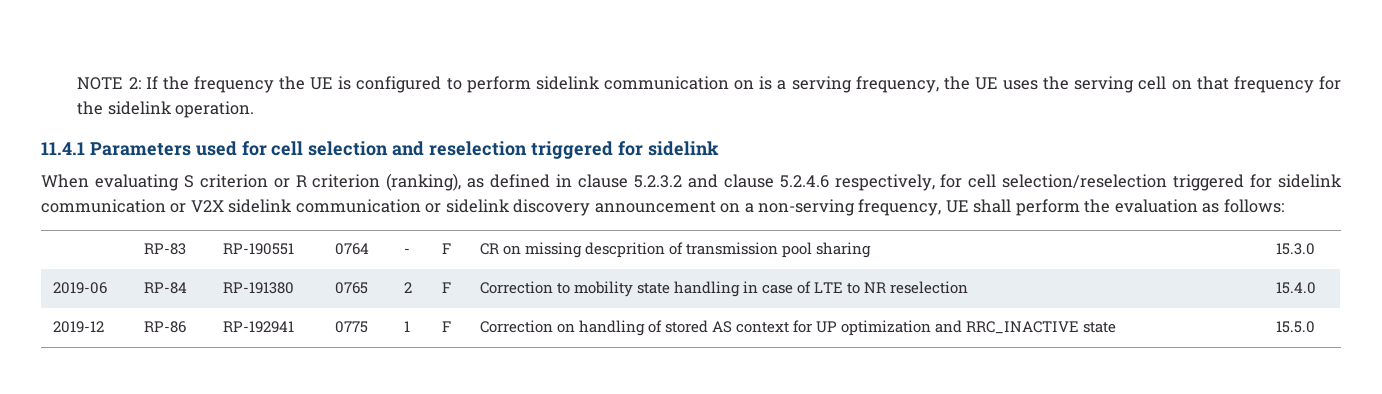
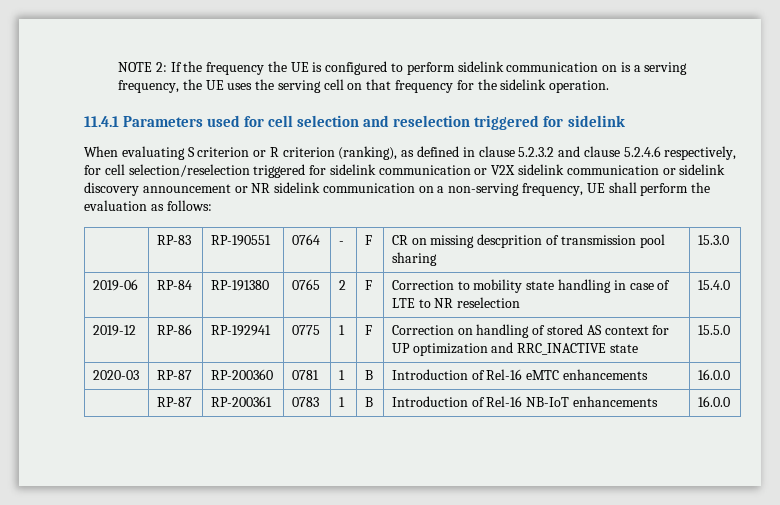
(716, 207) none -> [234,182,415,193] or NR sidelink communication
(1315, 327) none -> [92,370,139,380] [156,370,192,380] [210,369,273,380] [291,370,319,380] [338,370,345,380] [364,370,373,380] [391,369,649,380] [697,369,730,380] [156,397,192,407] [210,396,272,407] [291,397,319,407] [338,397,345,407] [364,397,373,407] [391,396,659,407] [697,396,730,407] // 2020-03 | RP-87 | RP-200360 | 0781 | 1 | B | Introduction of Rel-16 eMTC enhancements | 16.0.0 // | RP-87 | RP-200361 | 0783 | 1 | B | Introduction of Rel-16 NB-IoT enhancements | 16.0.0

